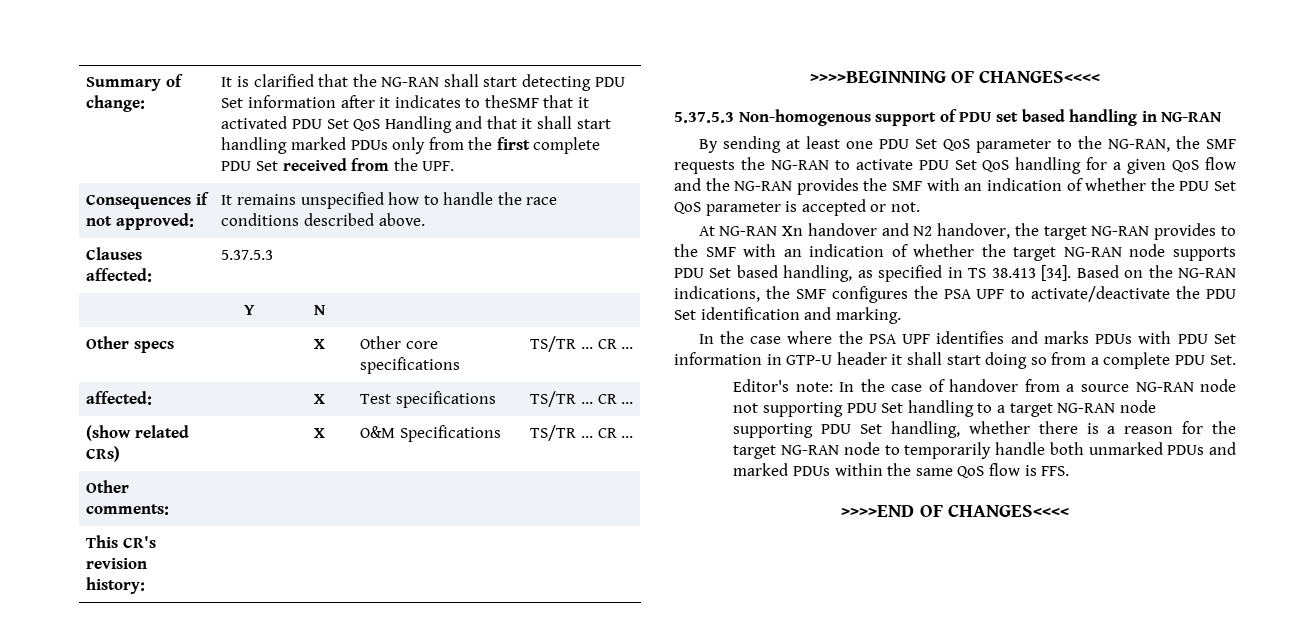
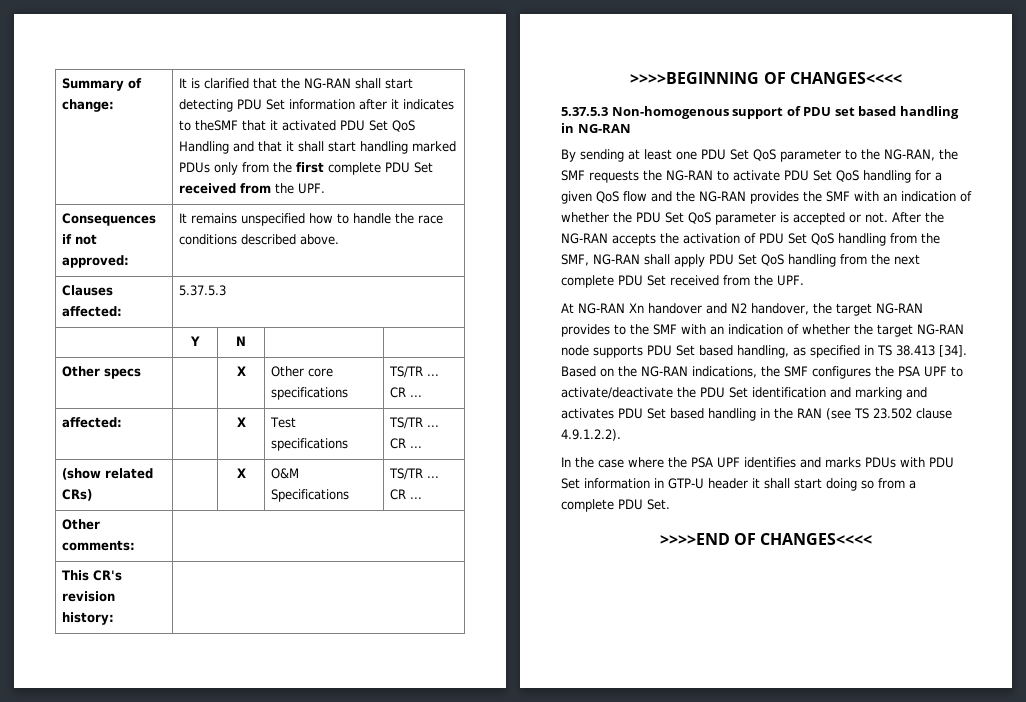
(920, 207) none -> [892,212,944,223] [561,233,940,246] [561,254,920,267] [561,275,804,288] After the NG-RAN accepts the activation of PDU Set QoS handling from the SMF, NG-RAN shall apply PDU Set QoS handling from the next complete PDU Set received from the UPF.
[835,307,901,324] marking. -> [855,387,927,400] [561,408,952,421] [561,429,621,441] marking and activates PDU Set based handling in the RAN (see TS 23.502 clause 4.9.1.2.2).
[733,379,1236,392] [733,400,1156,417] [733,421,1236,438] [733,442,1236,459] [733,463,1070,478] // Editor's note: In the case of handover from a source NG-RAN node not supporting PDU Set handling to a target NG-RAN node supporting PDU Set handling, whether there is a reason for the target NG-RAN node to temporarily handle both unmarked PDUs and marked PDUs within the same QoS flow is FFS. -> (670, 504) none

